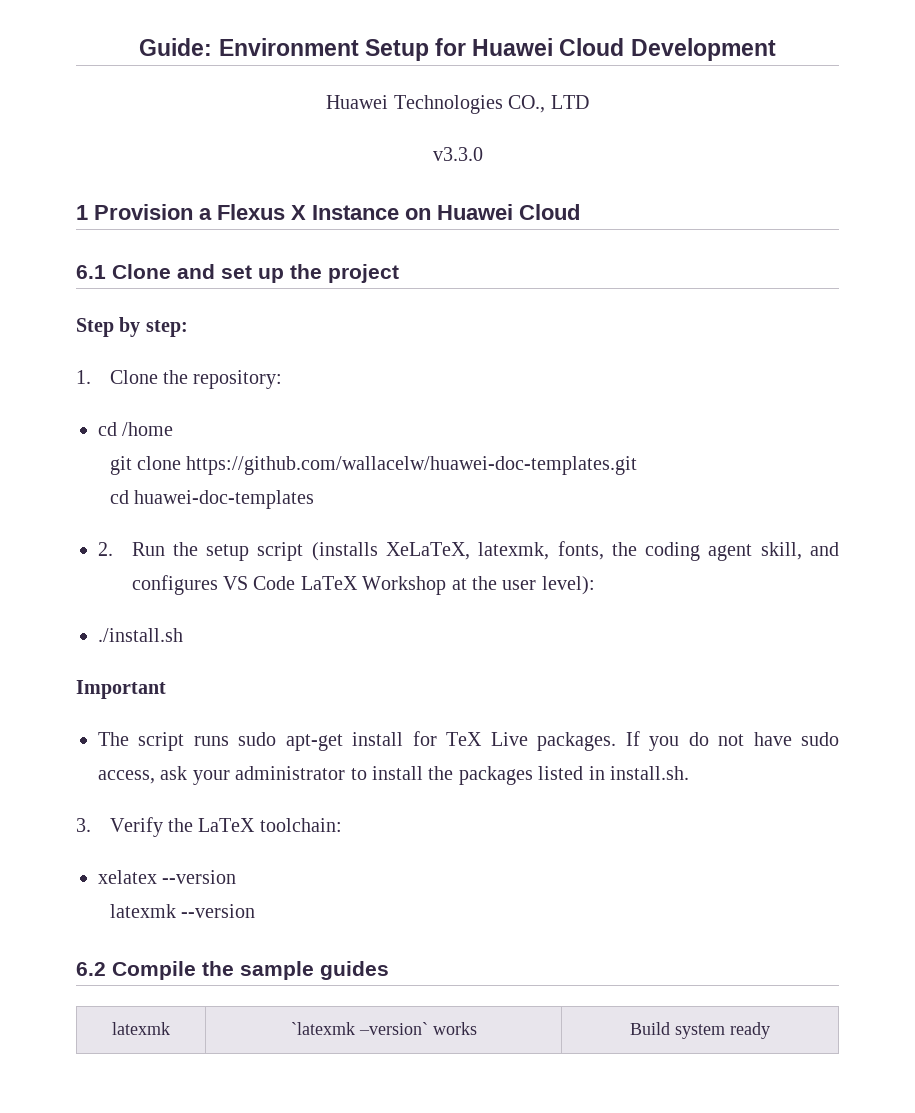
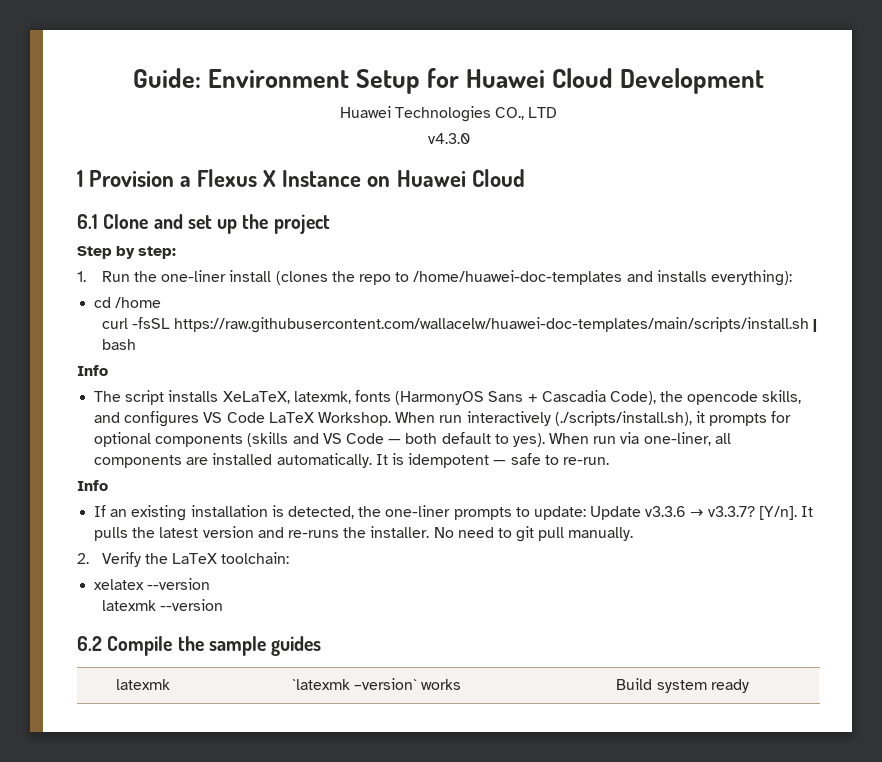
[432,147,483,161] v3.3.0 -> [427,133,470,144] v4.3.0
[109,370,283,389] [98,422,174,436] [109,456,638,475] [109,490,314,509] [98,541,802,561] Clone the repository: // cd /home // git clone https://github.com/wallacelw/huawei-doc-templates.git // cd huawei-doc-templates // 2. Run the setup script (installs XeLaTeX, latexmk, fonts, the coding agent skill, -> [101,270,792,286] [94,297,162,308] [101,317,818,333] [101,339,136,350] [77,365,108,376] [94,390,802,405] Run the one-liner install (clones the repo to /home/huawei-doc-templates and installs everything): // cd /home // curl -fsSL https://raw.githubusercontent.com/wallacelw/huawei-doc-templates/main/scripts/install.sh | bash // Info // The script installs XeLaTeX, latexmk, fonts (HarmonyOS Sans + Cascadia Code), the opencode skills,
[362,576,595,595] [98,628,183,642] [76,680,166,699] [98,731,839,751] [98,766,689,785] [76,818,91,832] Workshop at the user level): // ./install.sh // Important // The script runs sudo apt-get install for TeX Live packages. If you do not have sudo access, ask your administrator to install the packages listed in install.sh. // 3. -> [317,411,792,426] [94,432,731,447] [94,453,609,468] [77,480,108,491] [94,505,814,521] [94,526,634,542] [77,553,89,564] Workshop. When run interactively (./scripts/install.sh), it prompts for optional components (skills and VS Code — both default to yes). When run via one-liner, all components are installed automatically. It is idempotent — safe to re-run. // Info // If an existing installation is detected, the one-liner prompts to update: Update v3.3.6 → v3.3.7? [Y/n]. It pulls the latest version and re-runs the installer. No need to git pull manually. // 2.

